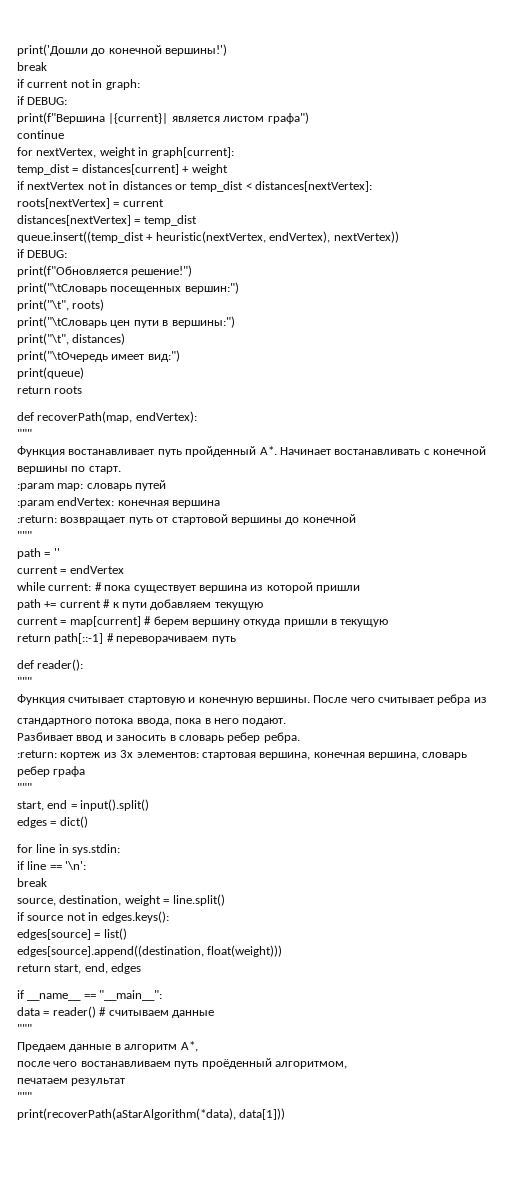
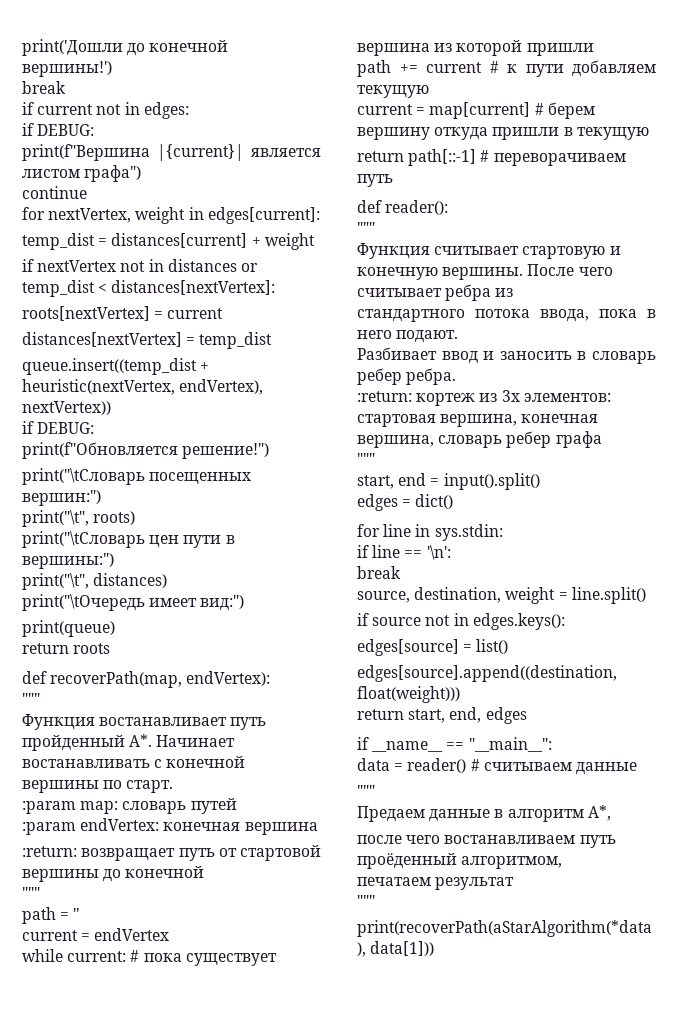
[105,79,140,90] graph: -> [143,102,189,119] edges:
[151,147,234,158] graph[current]: -> [207,207,320,224] edges[current]:

